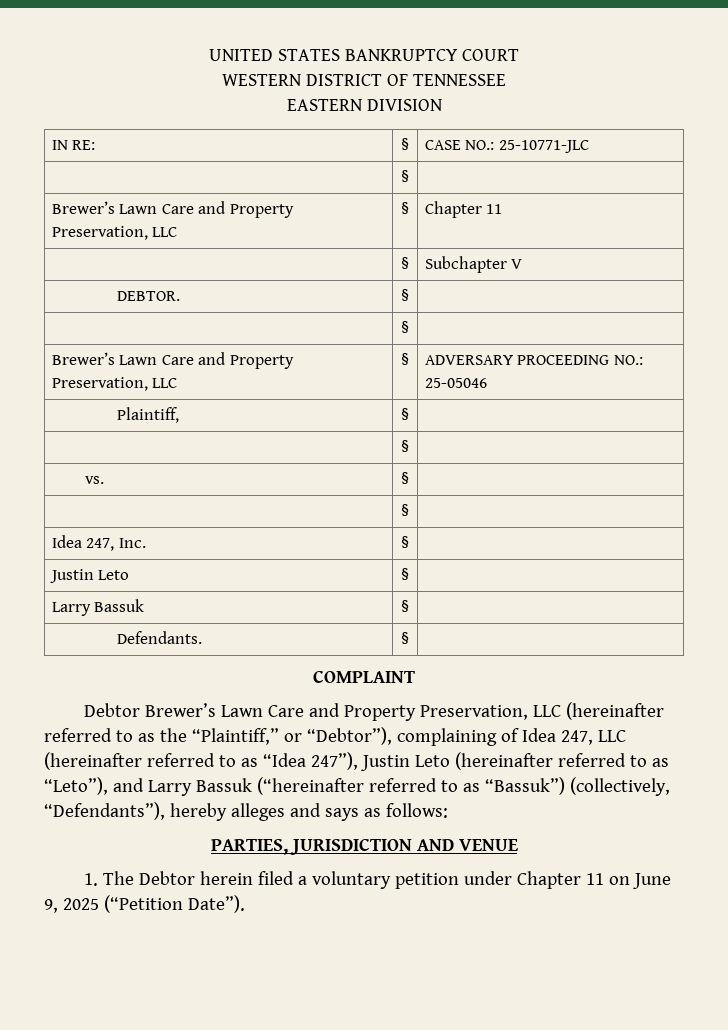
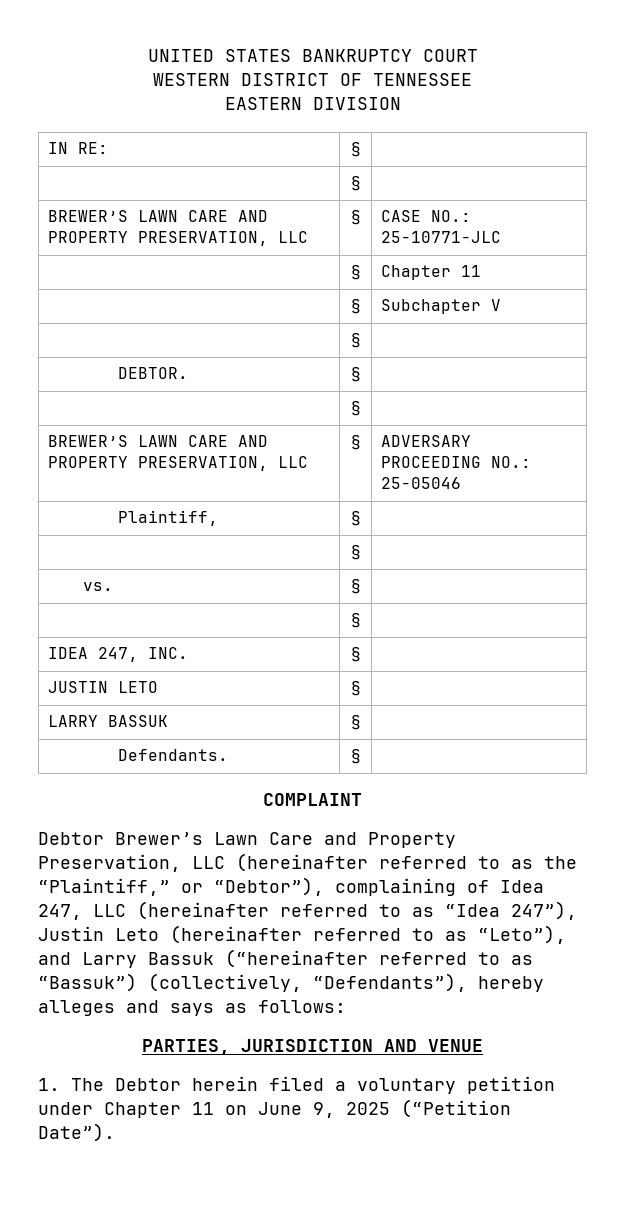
[424,140,589,153] [401,170,409,182] [51,201,294,218] [51,226,178,240] CASE NO.: 25-10771-JLC // | § | // Brewer’s Lawn Care and Property Preservation, LLC -> [350,176,361,191] [48,210,269,222] [48,231,309,246] [350,210,361,225] [381,210,472,222] [381,231,502,243] // | § | // BREWER’S LAWN CARE AND PROPERTY PRESERVATION, LLC | § | CASE NO.: 25-10771-JLC //
(523, 264) none -> [350,333,361,348] // | § |
[51,352,294,369] [51,377,148,391] Brewer’s Lawn Care and Property Preservation, -> [48,435,269,447] [48,456,269,471] BREWER’S LAWN CARE AND PROPERTY PRESERVATION,
[51,535,146,551] [401,536,409,548] [49,569,130,583] [401,568,409,580] [51,599,145,616] Idea 247, Inc. | § | // Justin Leto | § | // Larry Bassuk -> [48,647,189,662] [350,647,361,662] [48,681,159,693] [350,681,361,696] [48,715,169,727] IDEA 247, INC. | § | // JUSTIN LETO | § | // LARRY BASSUK

